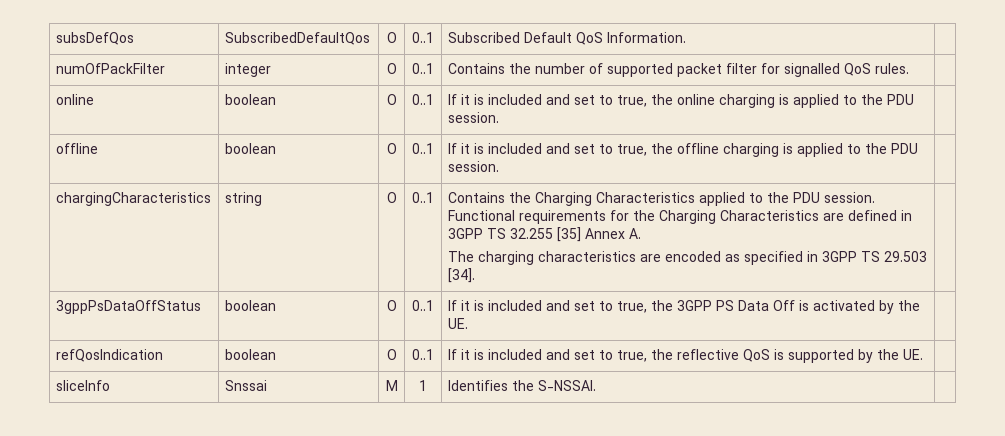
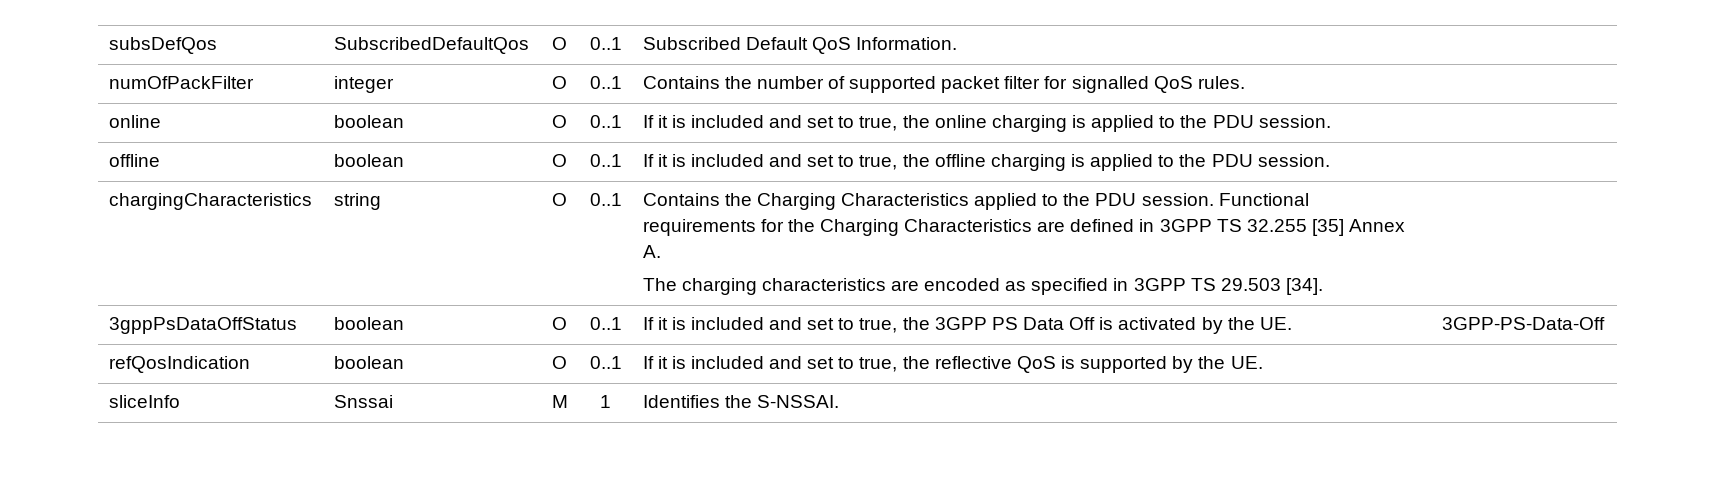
(468, 323) none -> [1441,317,1605,330] 3GPP-PS-Data-Off

